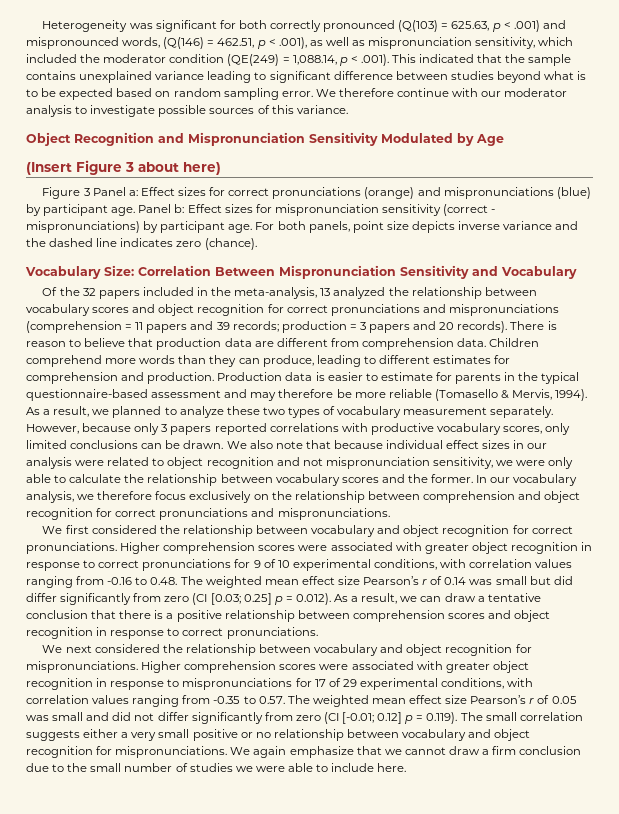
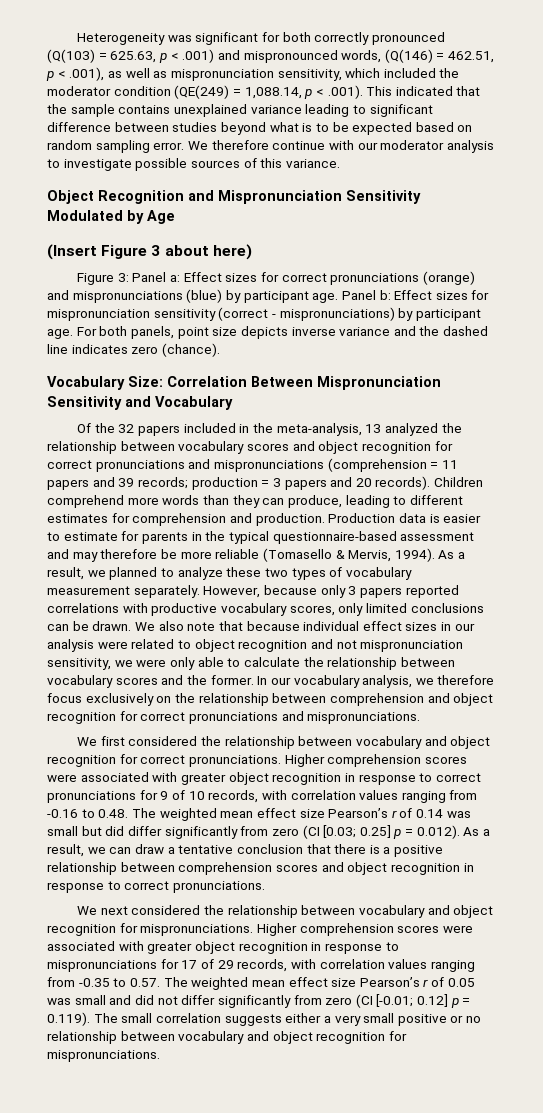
[83,188,90,196] 3 -> [117,273,129,282] 3:
[510,321,557,330] [26,338,487,350] There is reason to believe that production data are different from comprehension data. -> (431, 483) none
[292,559,437,571] experimental conditions, -> [208,790,259,803] records,
[359,678,505,690] experimental conditions, -> [237,959,288,972] records,
[230,746,582,758] [26,763,407,772] We again emphasize that we cannot draw a firm conclusion due to the small number of studies we were able to include here. -> (160, 1056) none

